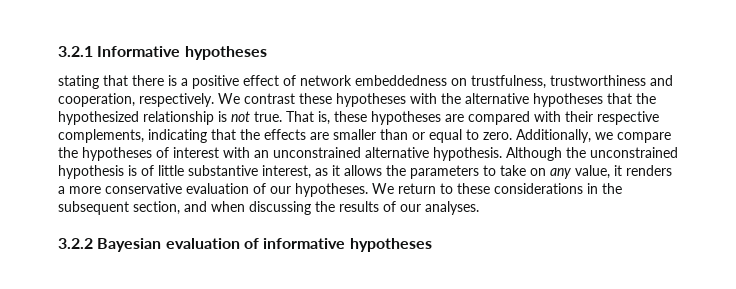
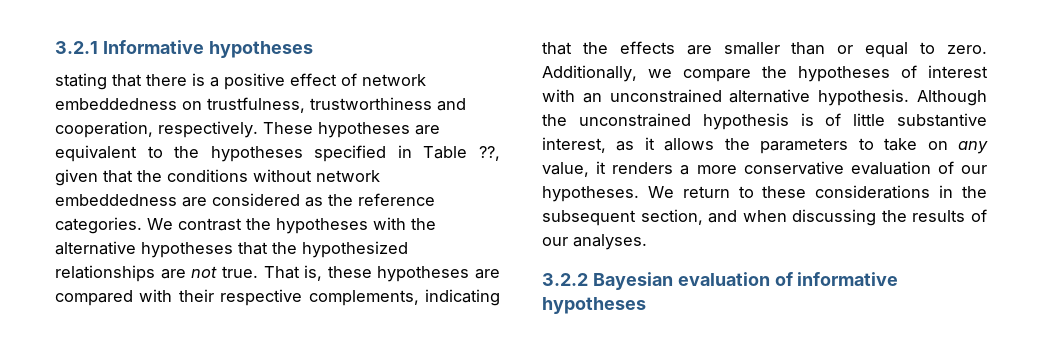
(214, 100) none -> [263,122,440,138] [55,145,500,162] [55,169,380,186] [55,193,435,207] [55,217,142,234] These hypotheses are equivalent to the hypotheses specified in Table ??, given that the conditions without network embeddedness are considered as the reference categories.
[299,93,332,104] these -> [246,218,271,230] the
[143,111,227,125] relationship is -> [55,265,186,282] relationships are

